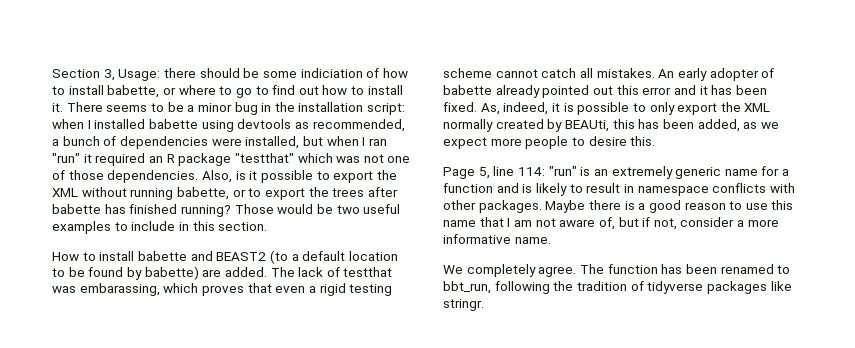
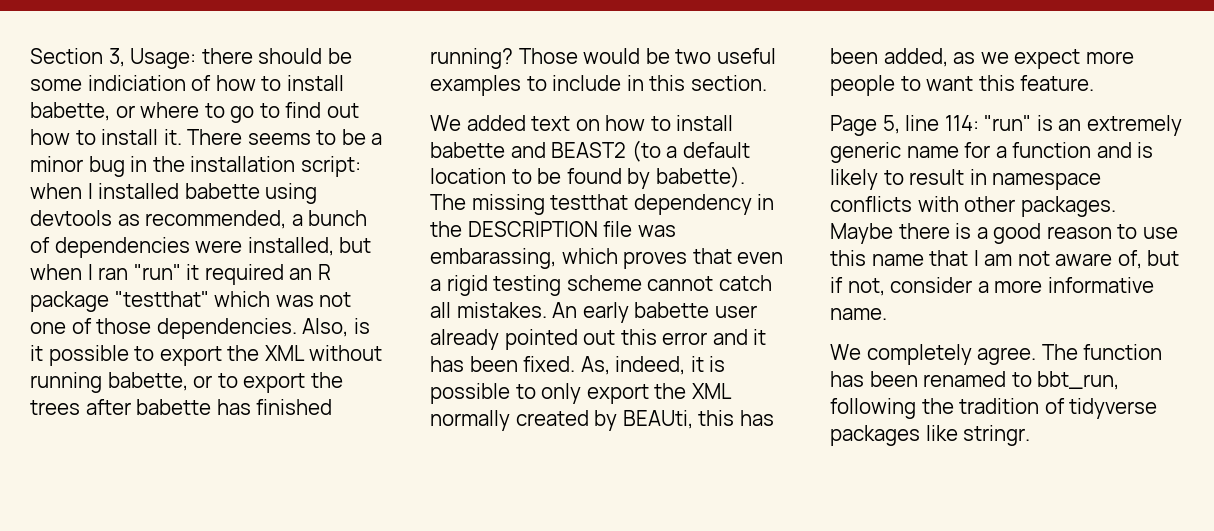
[52,252,79,261] How -> [430,115,646,131] We added text on how
[144,266,393,280] babette) are added. The lack of testthat -> [655,166,745,188] [430,194,775,215] [430,221,633,237] babette). The missing testthat dependency in the DESCRIPTION file
[709,68,775,81] [443,85,492,95] adopter of babette -> [634,302,757,318] babette user
[588,136,656,146] desire this. -> [926,75,1095,91] want this feature.

